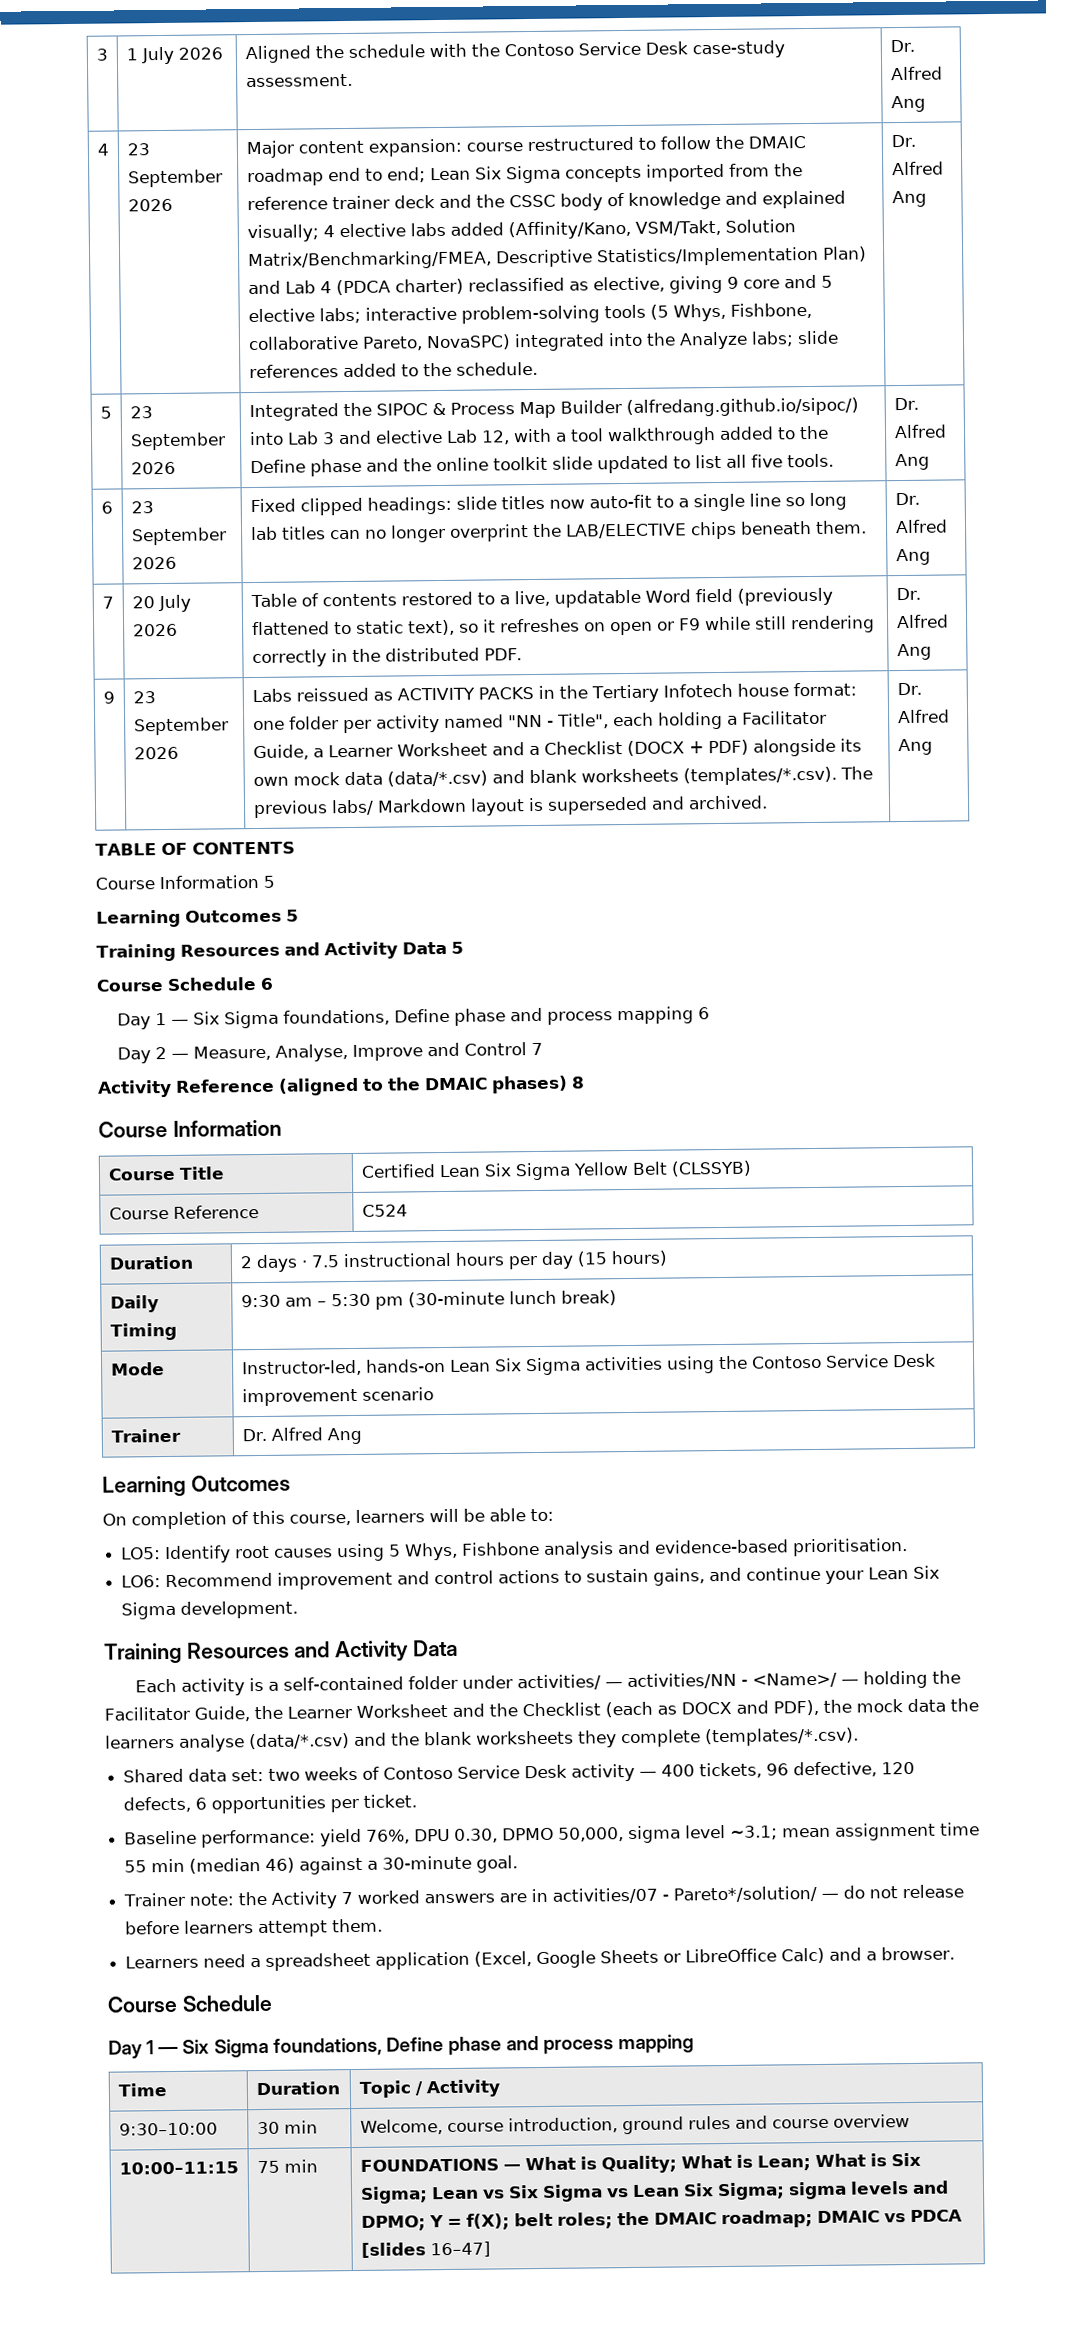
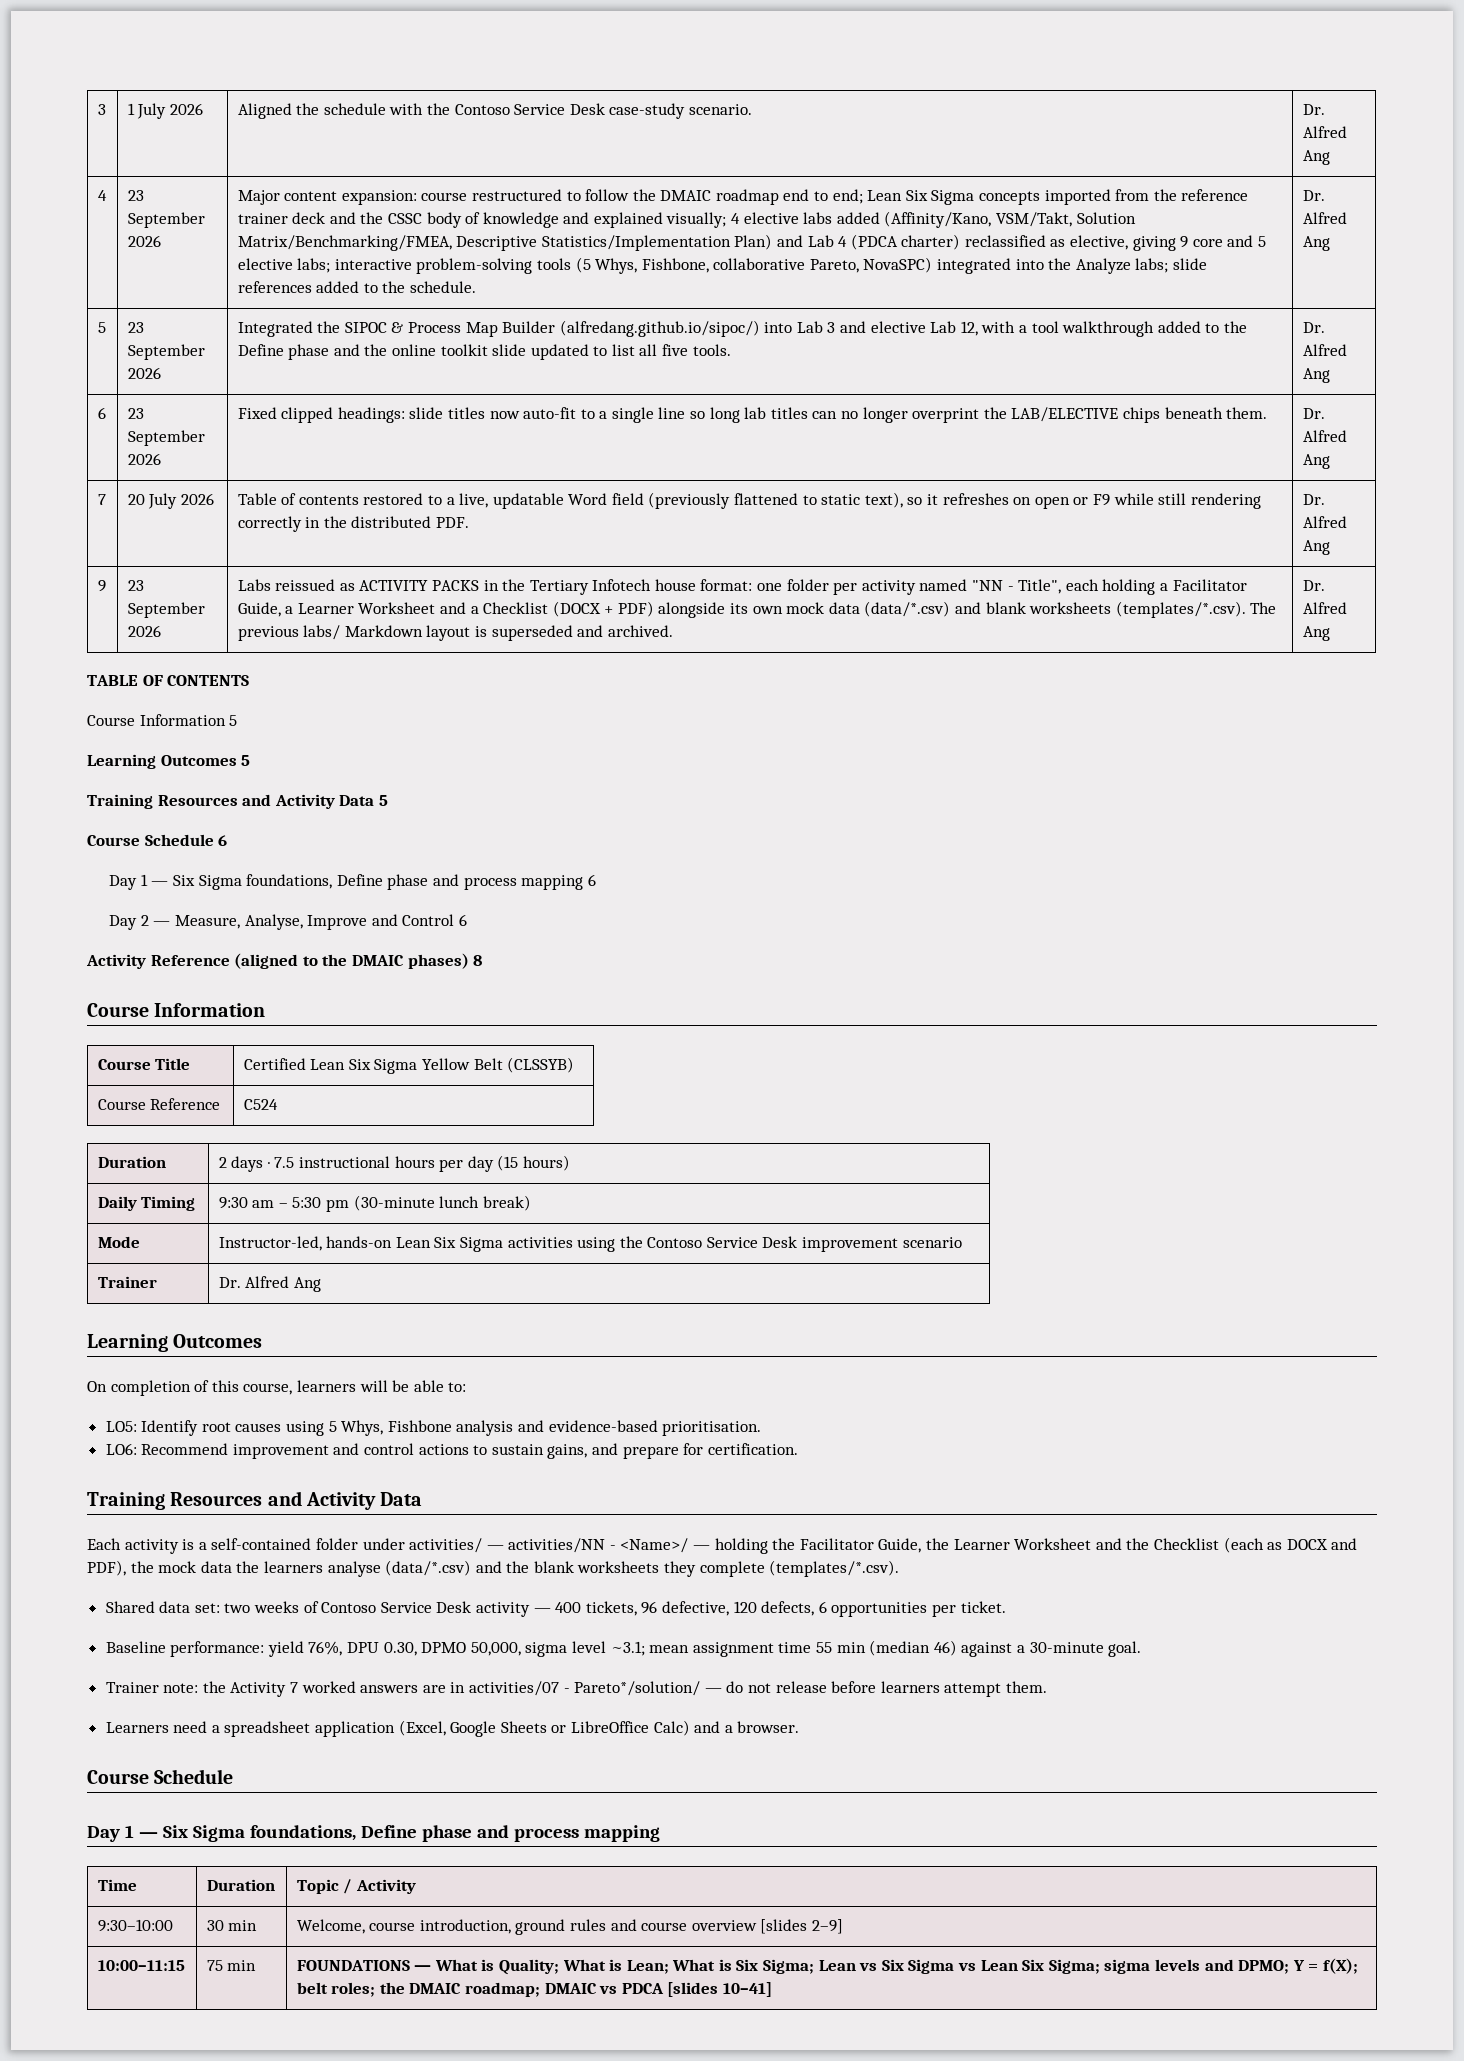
[245,73,353,88] assessment. -> [688,104,752,115] scenario.
[530,1042,543,1056] 7 -> [458,914,467,926] 6
[746,1565,941,1584] [121,1600,299,1620] continue your Lean Six Sigma development. -> [622,1443,798,1459] prepare for certification.
(911, 2121) none -> [760,1919,843,1934] [slides 2–9]
[429,2241,491,2258] 16–47] -> [722,1982,772,1997] 10–41]

